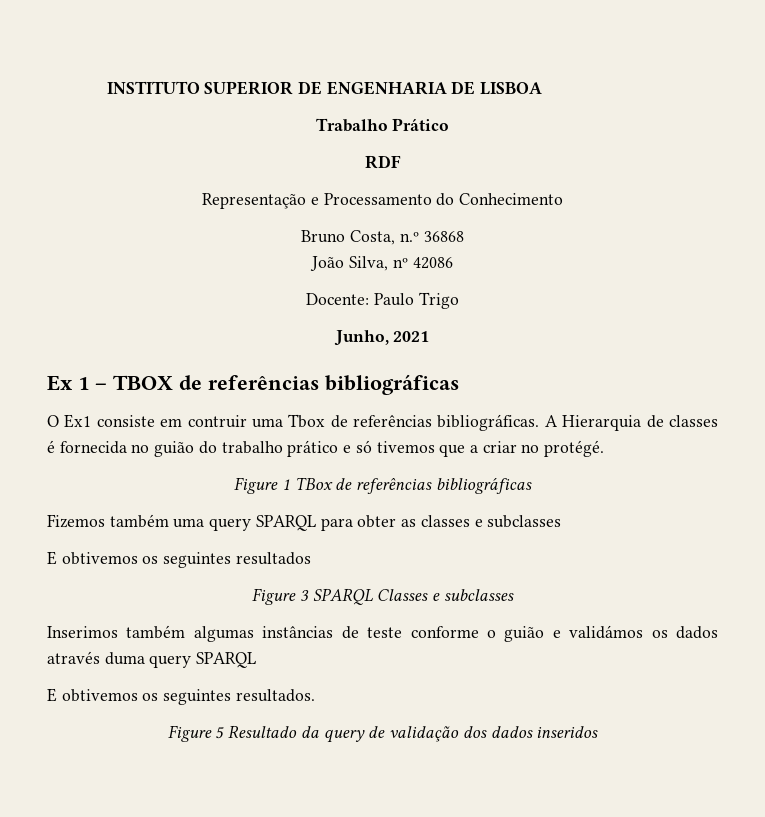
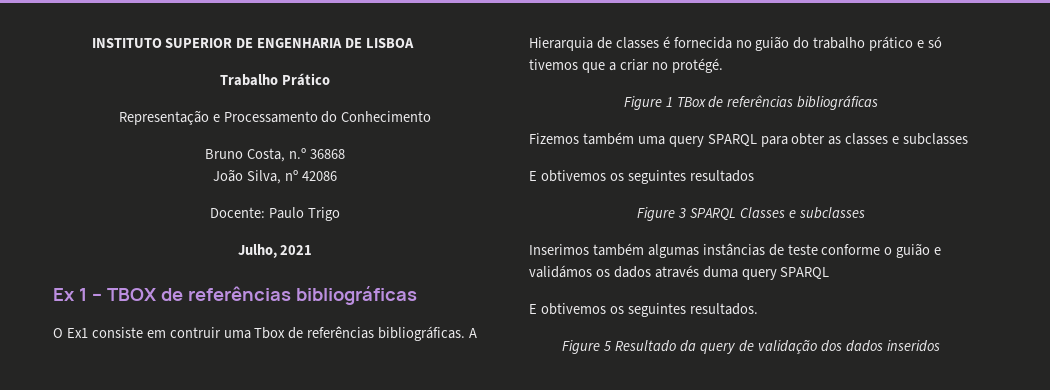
[364,155,401,169] // RDF -> (330, 79) none
[333,330,389,346] Junho, -> [237,244,277,258] Julho,

